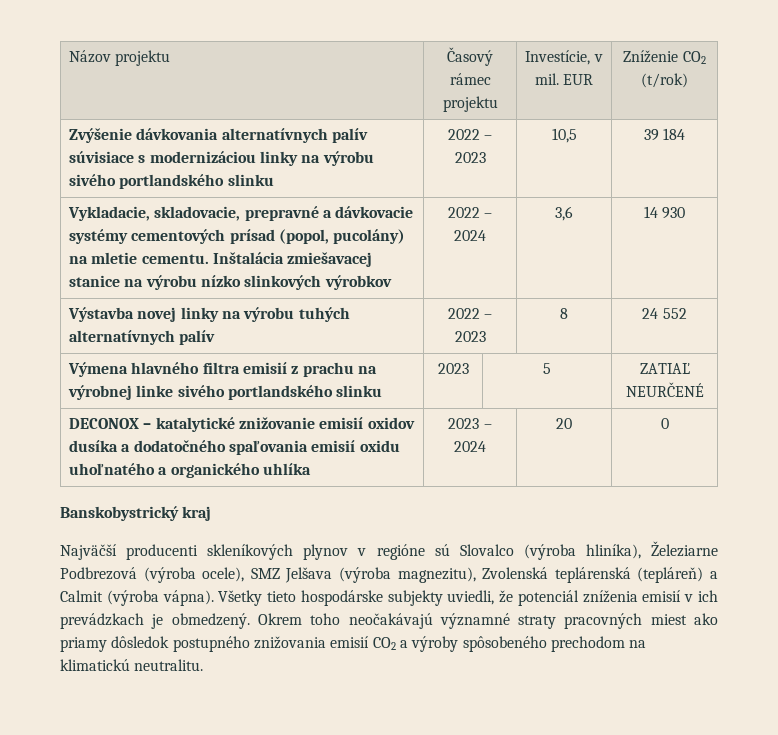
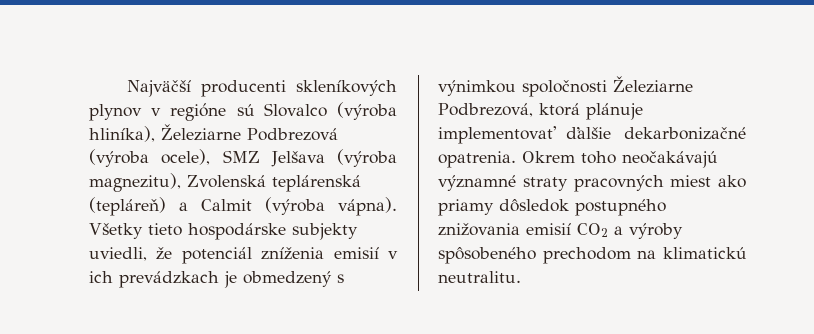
[68,50,171,66] [447,47,493,66] [449,73,491,85] [442,96,498,112] [525,50,603,65] [534,73,594,85] [623,50,706,64] [641,73,688,88] [68,128,368,143] [68,151,374,166] [68,174,274,189] [447,129,493,140] [454,152,486,163] [551,128,577,143] [643,128,686,141] [67,206,414,221] [68,229,406,244] [68,252,373,267] [68,275,392,290] [447,207,493,218] [454,230,486,241] [555,206,573,221] [643,206,686,219] [67,307,350,322] [68,330,216,345] [447,308,493,319] [454,331,486,342] [560,308,568,319] [642,308,687,319] [67,362,377,377] [67,385,383,400] [437,363,469,374] [543,363,551,374] [639,363,690,374] [625,382,704,397] [68,417,415,432] [68,440,400,455] [68,463,311,478] [448,418,492,429] [454,441,486,452] [556,418,572,429] [660,418,669,429] [60,506,212,521] Názov projektu | Časový rámec projektu | Investície, v mil. EUR | Zníženie CO2 (t/rok) // Zvýšenie dávkovania alternatívnych palív súvisiace s modernizáciou linky na výrobu sivého portlandského slinku | 2022 – 2023 | 10,5 | 39 184 // Vykladacie, skladovacie, prepravné a dávkovacie systémy cementových prísad (popol, pucolány) na mletie cementu. Inštalácia zmiešavacej stanice na výrobu nízko slinkových výrobkov | 2022 – 2024 | 3,6 | 14 930 // Výstavba novej linky na výrobu tuhých alternatívnych palív | 2022 – 2023 | 8 | 24 552 // Výmena hlavného filtra emisií z prachu na výrobnej linke sivého portlandského slinku | 2023 | 5 | ZATIAĽ NEURČENÉ // DECONOX – katalytické znižovanie emisií oxidov dusíka a dodatočného spaľovania emisií oxidu uhoľnatého a organického uhlíka | 2023 – 2024 | 20 | 0 // Banskobystrický kraj // -> (127, 88) none
[171,613,250,629] obmedzený. -> [243,271,344,287] [438,76,693,97] [438,103,643,120] [438,126,746,144] [438,151,516,168] obmedzený s výnimkou spoločnosti Železiarne Podbrezová, ktorá plánuje implementovať ďalšie dekarbonizačné opatrenia.

